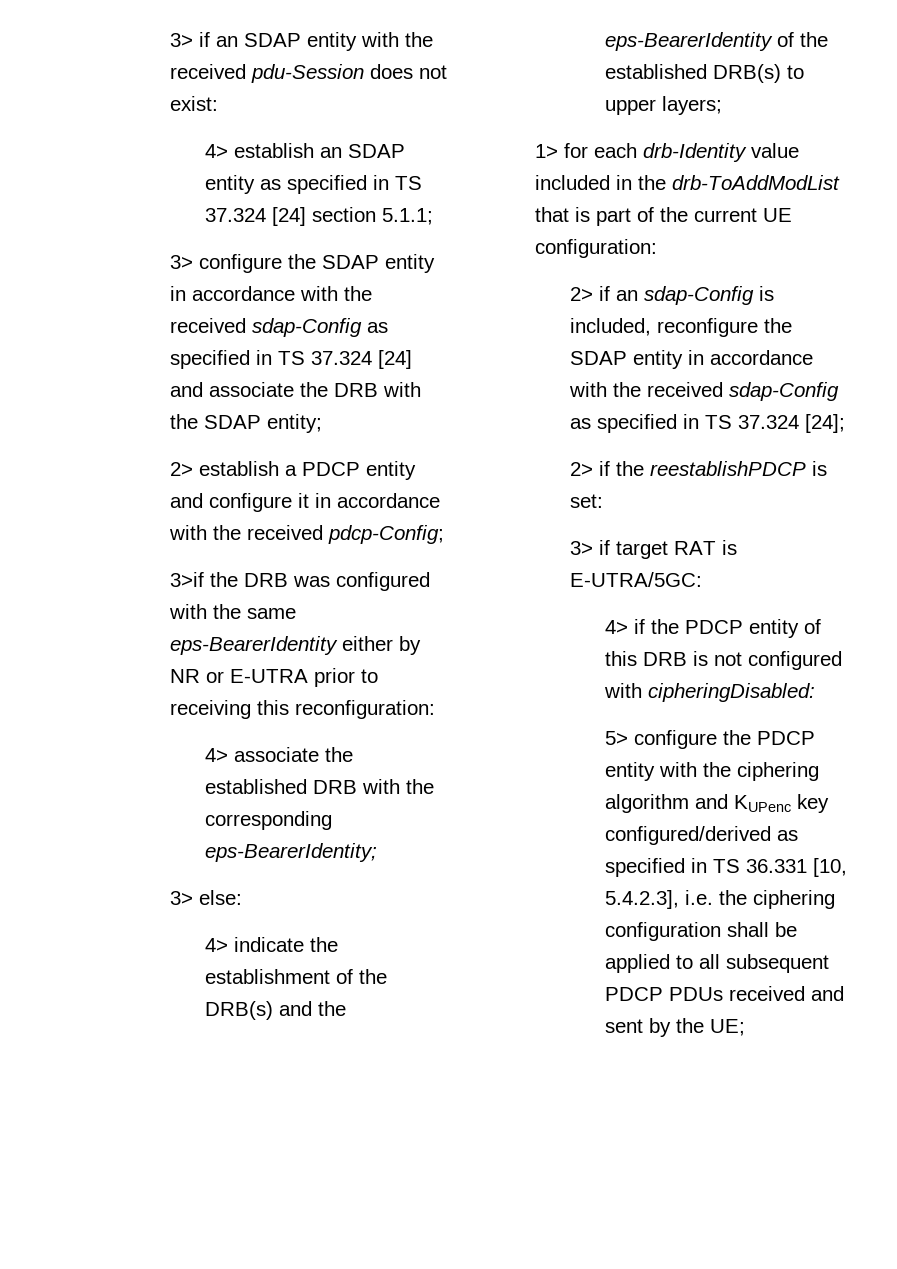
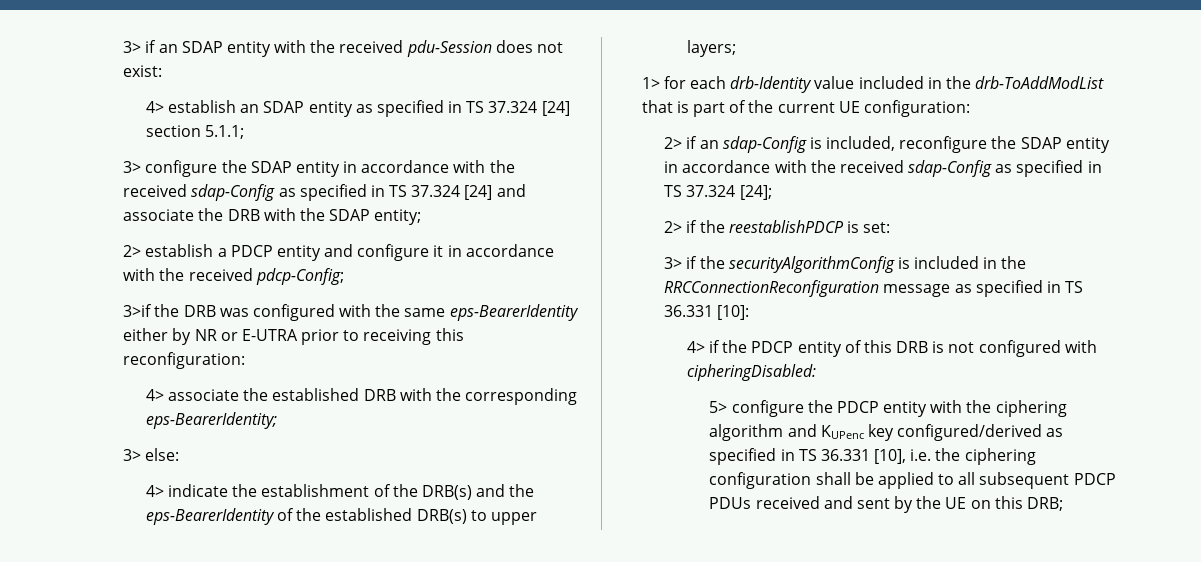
[616,540,738,559] [570,572,703,587] target RAT is E-UTRA/5GC: -> [699,256,1027,273] [664,280,1084,297] [664,305,750,320] the securityAlgorithmConfig is included in the RRCConnectionReconfiguration message as specified in TS 36.331 [10]:
[812,858,847,877] [604,890,679,909] [10, 5.4.2.3], -> [874,449,907,464] [10],
[709,1019,745,1036] UE; -> [945,496,1064,511] UE on this DRB;

